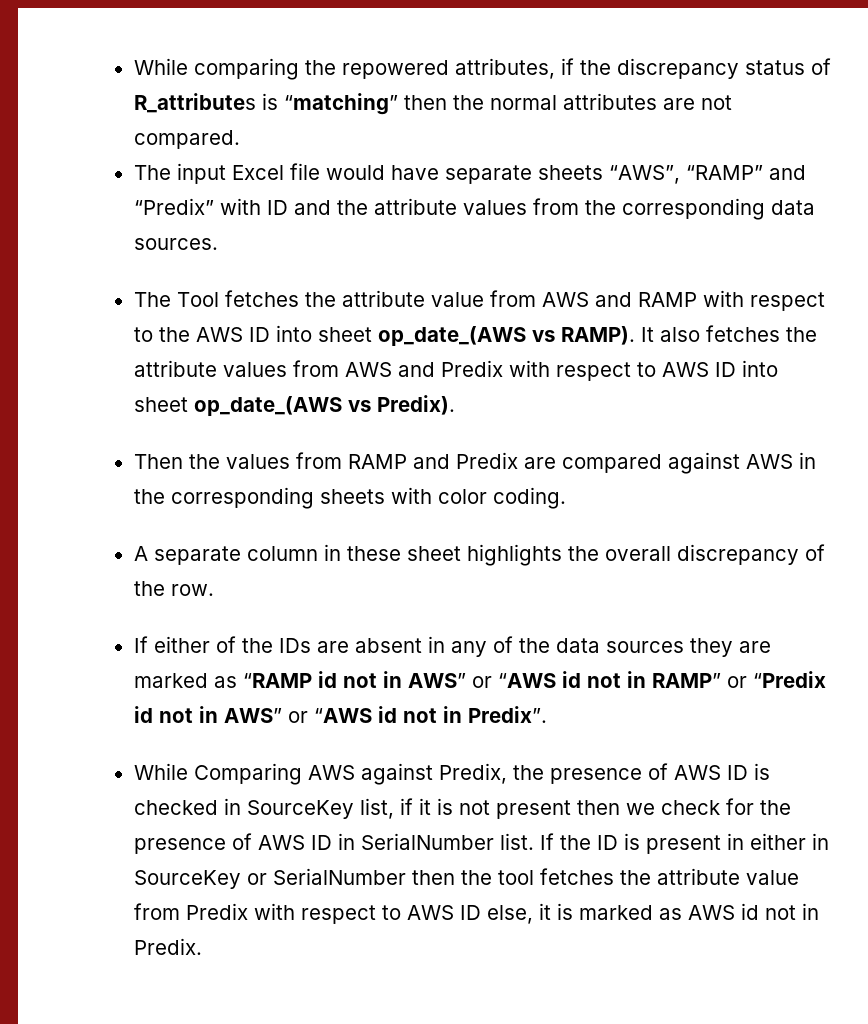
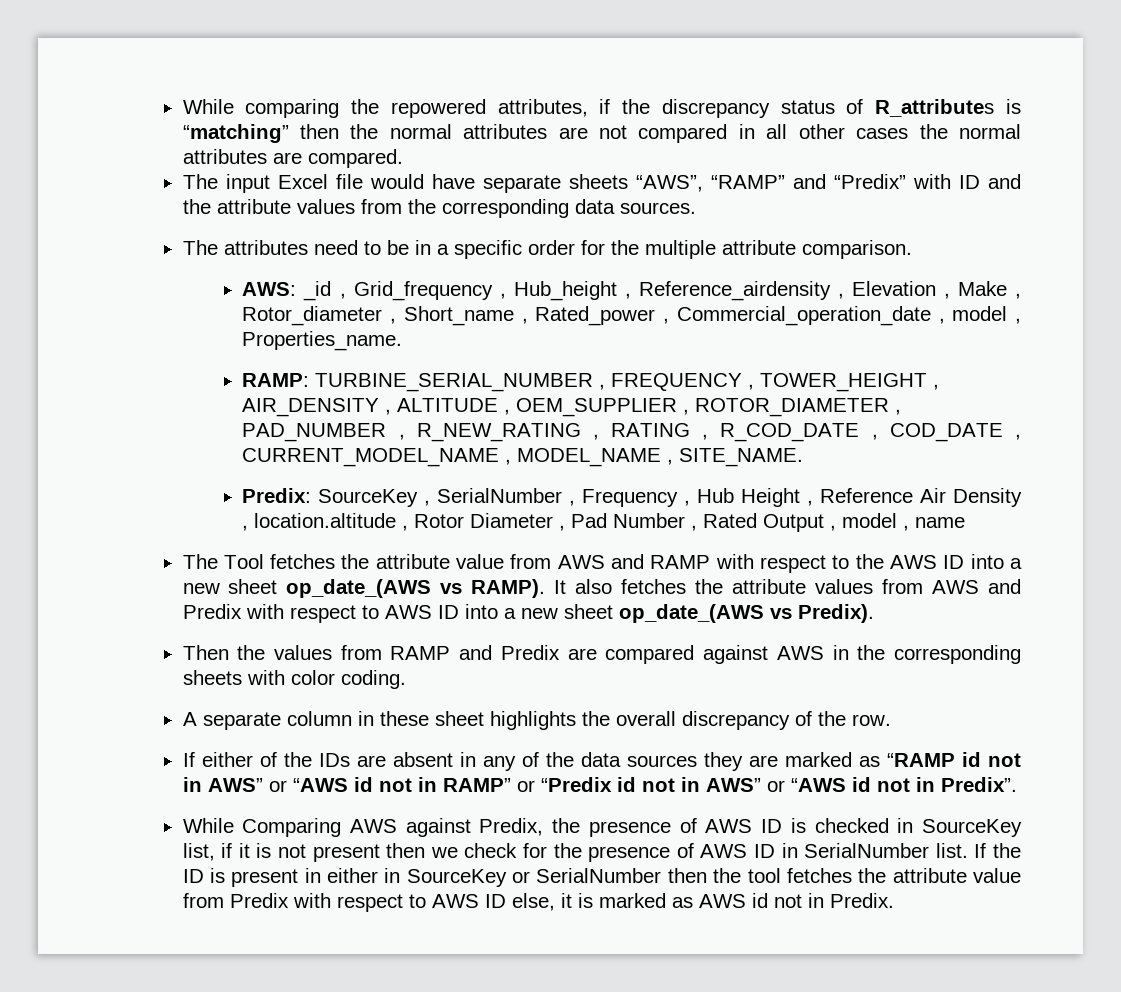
(732, 102) none -> [638,124,1022,143] [182,149,302,164] compared in all other cases the normal attributes are
(218, 244) none -> [182,240,912,259] [242,281,1021,301] [242,306,1022,326] [242,331,403,351] [242,373,940,392] [242,398,902,417] [242,423,1022,442] [242,448,804,467] [242,488,1022,507] [242,513,966,532] // The attributes need to be in a specific order for the multiple attribute comparison. // AWS: _id , Grid_frequency , Hub_height , Reference_airdensity , Elevation , Make , Rotor_diameter , Short_name , Rated_power , Commercial_operation_date , model , Properties_name. // RAMP: TURBINE_SERIAL_NUMBER , FREQUENCY , TOWER_HEIGHT , AIR_DENSITY , ALTITUDE , OEM_SUPPLIER , ROTOR_DIAMETER , PAD_NUMBER , R_NEW_RATING , RATING , R_COD_DATE , COD_DATE , CURRENT_MODEL_NAME , MODEL_NAME , SITE_NAME. // Predix: SourceKey , SerialNumber , Frequency , Hub Height , Reference Air Density , location.altitude , Rotor Diameter , Pad Number , Rated Output , model , name
(312, 333) none -> [1009,558,1022,569] [182,583,220,594] a new
(778, 368) none -> [503,608,558,619] a new

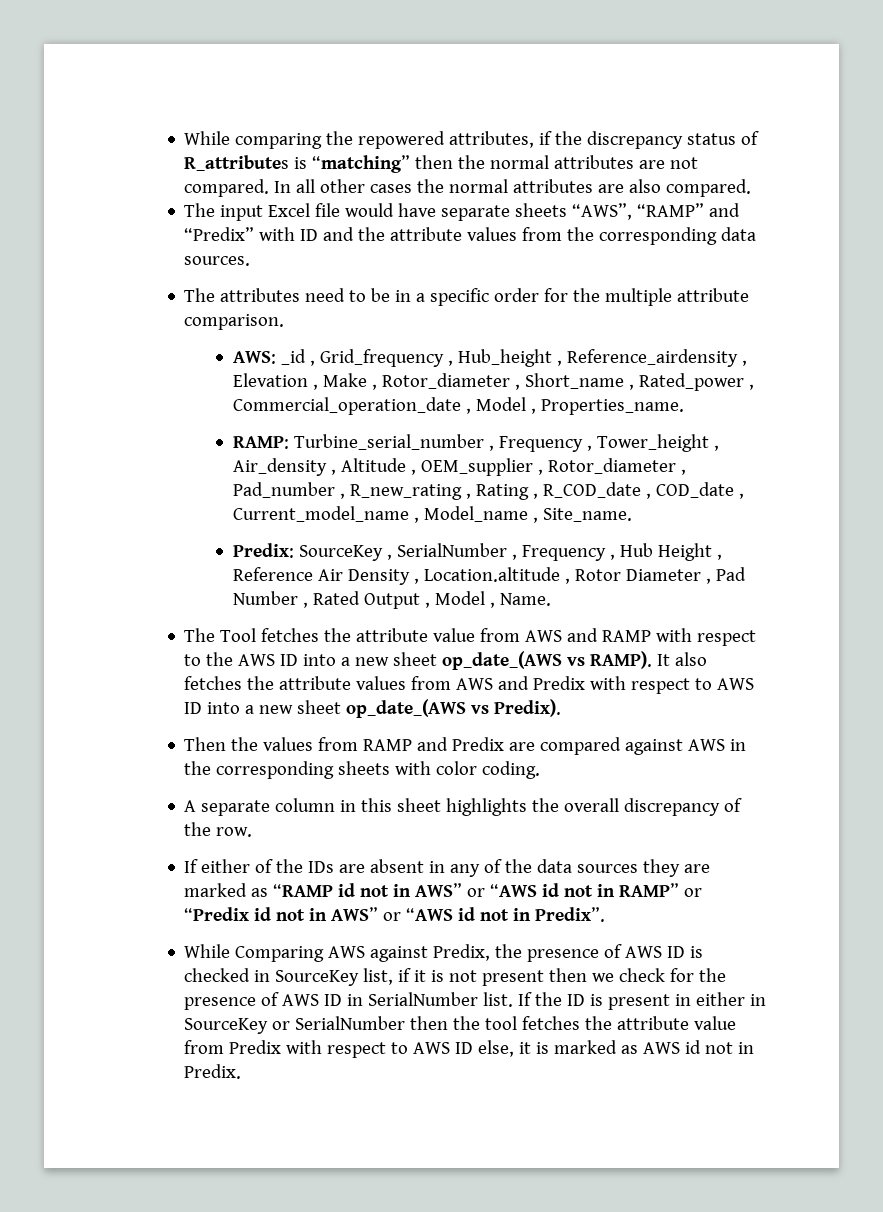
[638,124,755,143] compared in -> [184,179,292,197] compared. In
(302, 158) none -> [629,179,662,193] also
[952,306,1008,321] model -> [475,397,526,411] Model
[315,373,940,392] [242,398,902,417] [242,423,1022,442] [242,448,804,467] TURBINE_SERIAL_NUMBER , FREQUENCY , TOWER_HEIGHT , AIR_DENSITY , ALTITUDE , OEM_SUPPLIER , ROTOR_DIAMETER , PAD_NUMBER , R_NEW_RATING , RATING , R_COD_DATE , COD_DATE , CURRENT_MODEL_NAME , MODEL_NAME , SITE_NAME. -> [293,434,719,452] [232,458,686,476] [232,482,744,500] [232,506,632,523] Turbine_serial_number , Frequency , Tower_height , Air_density , Altitude , OEM_supplier , Rotor_diameter , Pad_number , R_new_rating , Rating , R_COD_date , COD_date , Current_model_name , Model_name , Site_name.
[254,513,397,528] location.altitude -> [423,567,560,582] Location.altitude
[842,513,966,531] model , name -> [434,591,551,608] Model , Name.
[379,711,429,726] these -> [361,798,393,812] this

